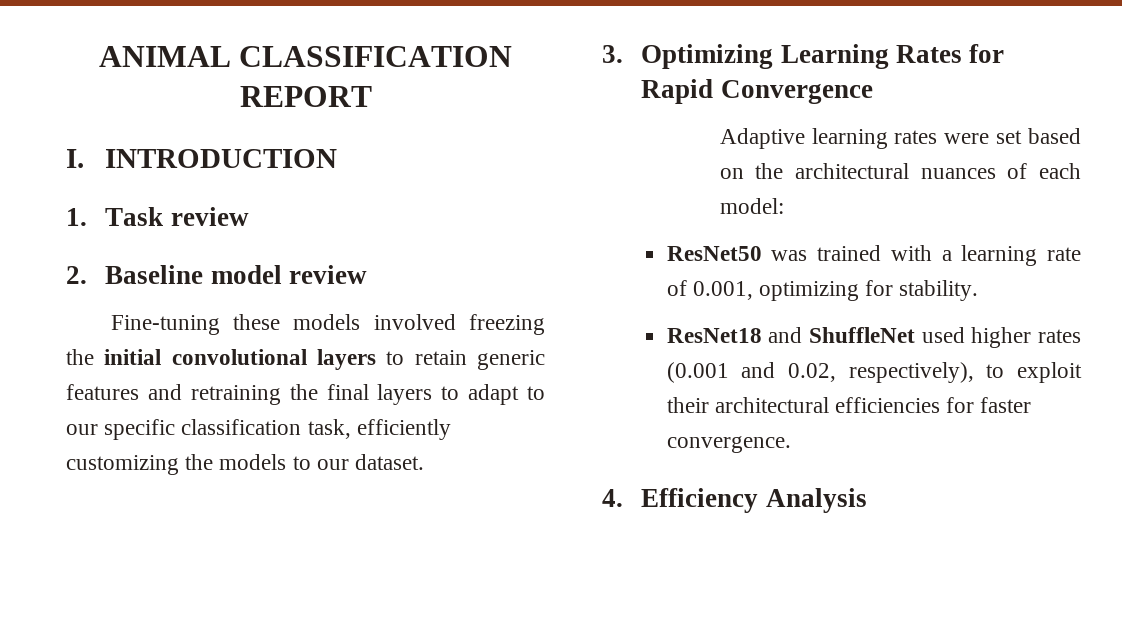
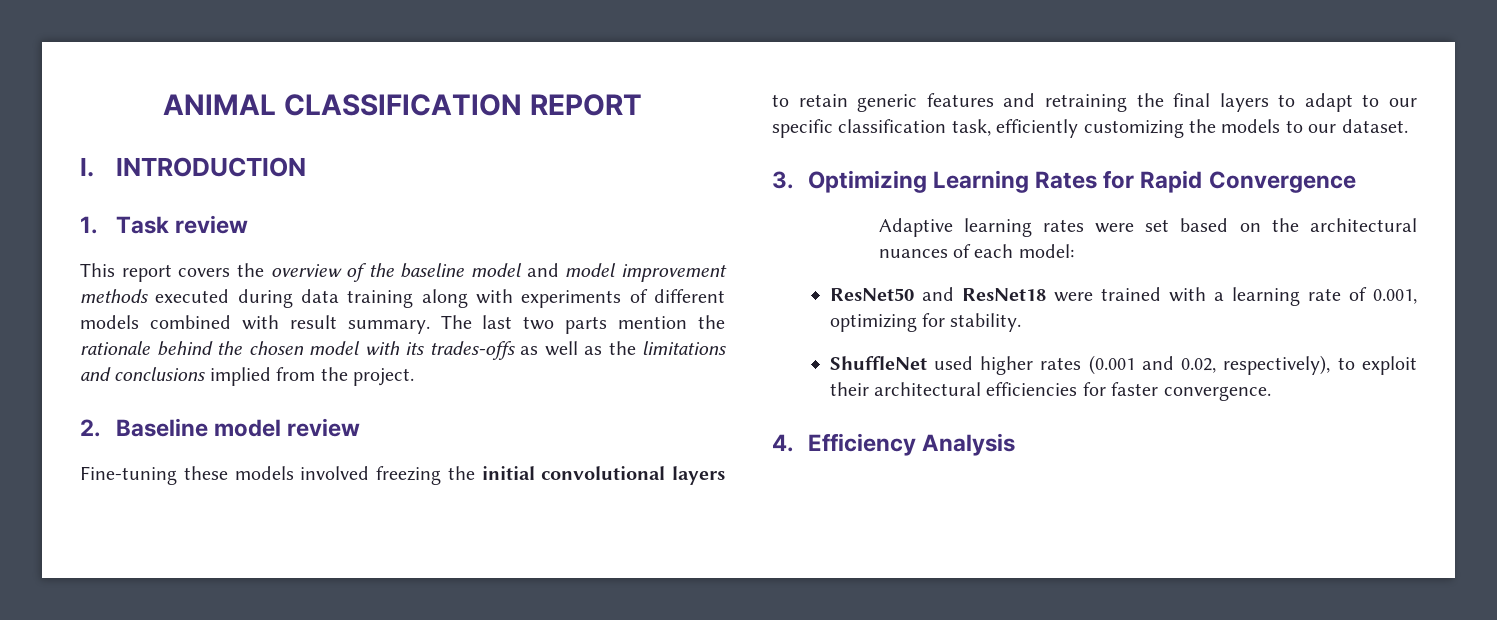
(249, 216) none -> [80,263,727,282] [80,289,725,308] [80,315,725,334] [80,341,726,360] [80,367,414,386] // This report covers the overview of the baseline model and model improvement methods executed during data training along with experiments of different models combined with result summary. The last two parts mention the rationale behind the chosen model with its trades-offs as well as the limitations and conclusions implied from the project.
[771,250,808,261] was -> [921,287,1093,302] and ResNet18 were
[666,327,803,343] ResNet18 and -> (1022, 322) none

